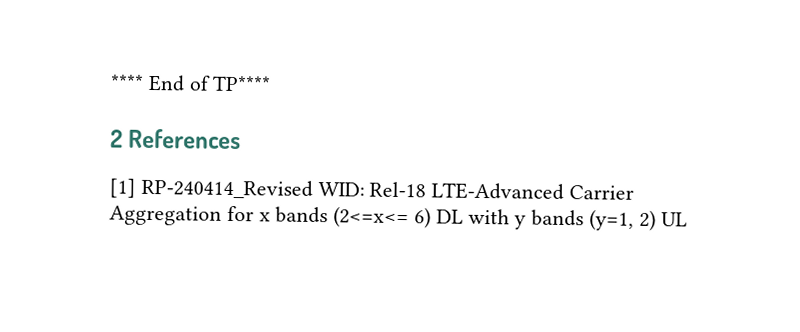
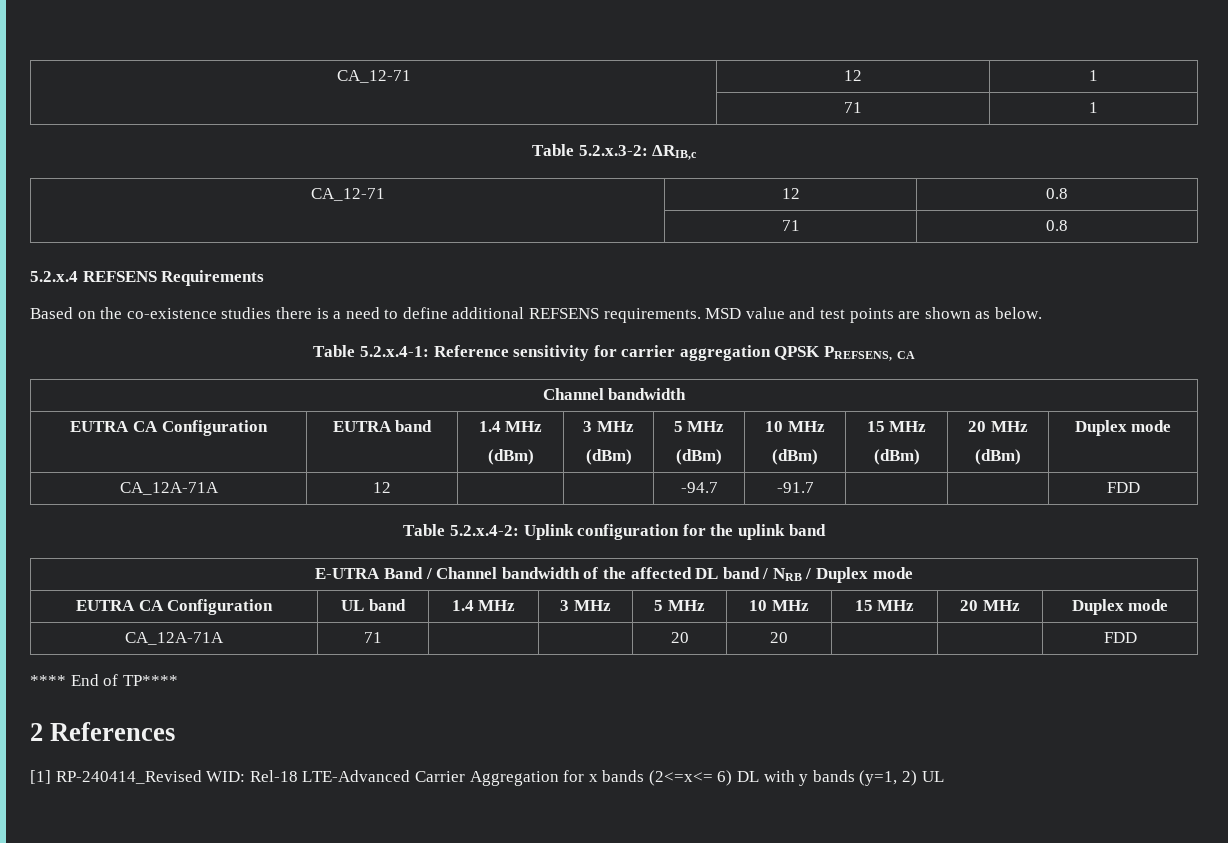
(110, 82) none -> [336,70,411,83] [844,70,862,81] [1089,70,1098,81] [844,102,862,113] [1089,102,1098,113] [531,144,698,160] [310,188,385,201] [781,188,800,199] [1046,188,1068,199] [781,220,800,231] [1046,220,1068,231] [30,270,265,286] [30,307,1042,323] [313,345,915,361] [542,388,687,400] [70,420,268,436] [332,420,433,432] [478,421,543,432] [487,449,534,465] [583,421,634,432] [585,449,632,465] [673,421,725,432] [676,449,722,465] [765,421,825,432] [772,449,818,465] [866,421,927,432] [873,449,920,465] [968,421,1028,432] [975,449,1021,465] [1074,420,1172,436] [119,482,219,495] [373,482,391,493] [680,482,718,493] [776,482,814,493] [1106,482,1140,493] [403,524,826,540] [315,567,913,583] [75,599,274,615] [341,599,406,611] [451,600,516,611] [560,600,611,611] [654,600,705,611] [749,600,809,611] [854,600,915,611] [960,600,1020,611] [1071,599,1169,615] [124,632,224,645] [364,632,382,643] [670,632,689,643] [770,632,788,643] [1103,632,1137,643] CA_12-71 | 12 | 1 // | 71 | 1 // Table 5.2.x.3-2: ΔRIB,c // CA_12-71 | 12 | 0.8 // | 71 | 0.8 // 5.2.x.4 REFSENS Requirements // Based on the co-existence studies there is a need to define additional REFSENS requirements. MSD value and test points are shown as below. // Table 5.2.x.4-1: Reference sensitivity for carrier aggregation QPSK PREFSENS, CA // Channel bandwidth // EUTRA CA Configuration | EUTRA band | 1.4 MHz // (dBm) | 3 MHz // (dBm) | 5 MHz // (dBm) | 10 MHz // (dBm) | 15 MHz // (dBm) | 20 MHz // (dBm) | Duplex mode // CA_12A-71A | 12 | | | -94.7 | -91.7 | | | FDD // Table 5.2.x.4-2: Uplink configuration for the uplink band // E-UTRA Band / Channel bandwidth of the affected DL band / NRB / Duplex mode // EUTRA CA Configuration | UL band | 1.4 MHz | 3 MHz | 5 MHz | 10 MHz | 15 MHz | 20 MHz | Duplex mode // CA_12A-71A | 71 | | | 20 | 20 | | | FDD //

